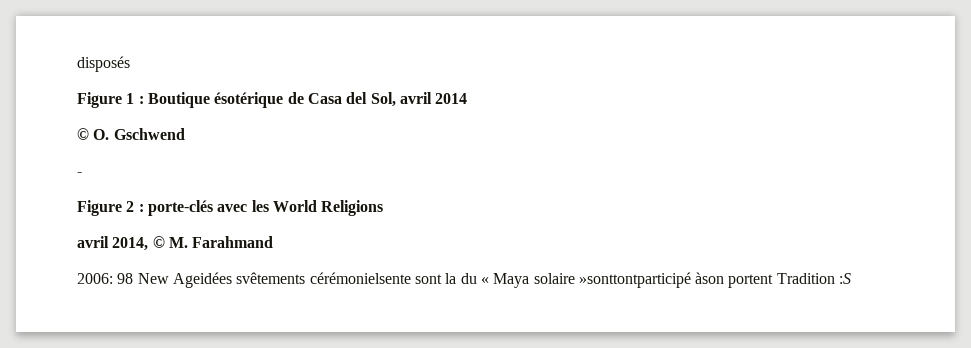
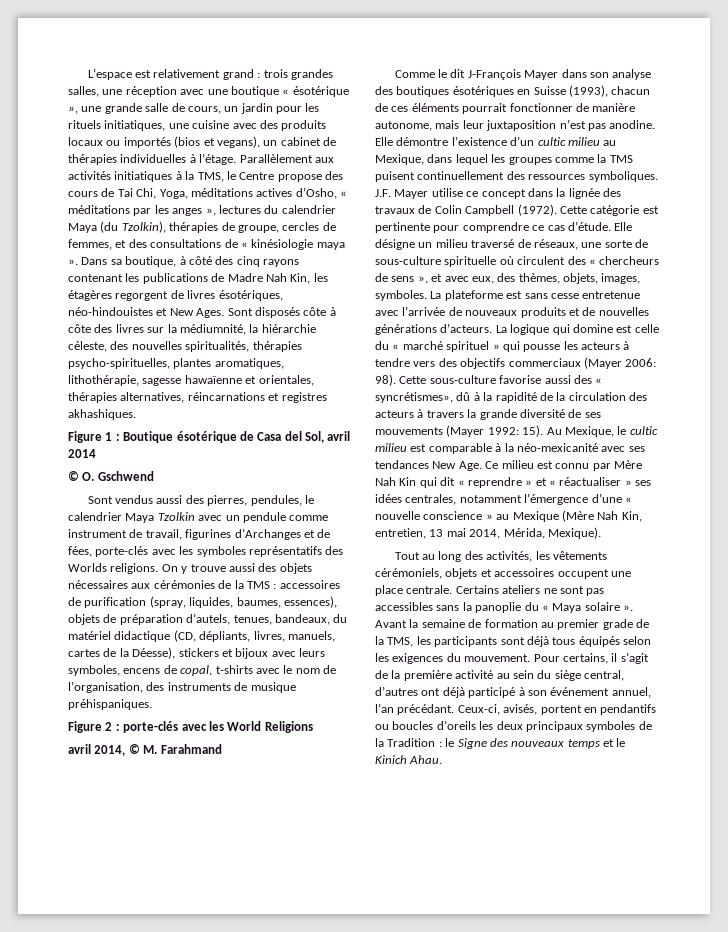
[77,56,130,72] disposés -> [87,68,333,80] [68,86,349,97] [68,103,320,114] [68,120,327,131] [68,136,336,148] [68,153,334,165] [68,171,343,182] [68,187,347,199] [68,205,336,216] [68,221,336,233] [68,239,345,250] [68,256,299,267] [68,273,328,284] [68,290,283,301] [68,307,336,318] [68,324,316,335] [68,341,302,352] [68,358,284,369] [68,375,314,386] [68,392,327,403] [68,409,136,420] L’espace est relativement grand : trois grandes salles, une réception avec une boutique « ésotérique », une grande salle de cours, un jardin pour les rituels initiatiques, une cuisine avec des produits locaux ou importés (bios et vegans), un cabinet de thérapies individuelles à l’étage. Parallèlement aux activités initiatiques à la TMS, le Centre propose des cours de Tai Chi, Yoga, méditations actives d’Osho, « méditations par les anges », lectures du calendrier Maya (du Tzolkin), thérapies de groupe, cercles de femmes, et des consultations de « kinésiologie maya ». Dans sa boutique, à côté des cinq rayons contenant les publications de Madre Nah Kin, les étagères regorgent de livres ésotériques, néo-hindouistes et New Ages. Sont disposés côte à côte des livres sur la médiumnité, la hiérarchie céleste, des nouvelles spiritualités, thérapies psycho-spirituelles, plantes aromatiques, lithothérapie, sagesse hawaïenne et orientales, thérapies alternatives, réincarnations et registres akhashiques.
[77,172,82,176] - -> [87,495,314,506] [68,512,329,523] [68,528,331,540] [68,546,344,557] [68,563,312,574] [68,580,340,589] [68,596,337,608] [68,613,348,625] [68,630,335,642] [68,647,325,659] [68,665,336,676] [68,681,296,693] [68,699,152,710] Sont vendus aussi des pierres, pendules, le calendrier Maya Tzolkin avec un pendule comme instrument de travail, figurines d’Archanges et de fées, porte-clés avec les symboles représentatifs des Worlds religions. On y trouve aussi des objets nécessaires aux cérémonies de la TMS : accessoires de purification (spray, liquides, baumes, essences), objets de préparation d’autels, tenues, bandeaux, du matériel didactique (CD, dépliants, livres, manuels, cartes de la Déesse), stickers et bijoux avec leurs symboles, encens de copal, t-shirts avec le nom de l’organisation, des instruments de musique préhispaniques.
[77,272,852,288] 2006: 98 New Ageidées svêtements cérémonielsente sont la du « Maya solaire »sonttontparticipé àson portent Tradition :S -> [394,69,652,80] [375,85,651,97] [375,103,636,114] [375,119,656,131] [375,136,617,146] [375,154,633,165] [375,171,658,182] [375,188,621,199] [375,204,659,216] [375,221,633,233] [375,239,648,250] [375,256,660,267] [375,273,641,284] [375,290,641,301] [375,306,649,318] [375,323,659,335] [375,341,630,352] [375,357,657,369] [375,374,603,386] [375,392,647,403] [375,409,601,420] [375,425,658,437] [375,443,645,454] [375,460,642,471] [375,477,652,488] [375,493,632,505] [375,510,642,522] [375,527,601,539] [394,551,607,562] [375,568,631,579] [375,585,605,596] [375,602,633,613] [375,619,649,630] [375,636,651,647] [375,652,649,664] [375,670,624,681] [375,686,651,698] [375,703,657,715] [375,720,652,732] [375,738,626,749] [375,755,443,764] Comme le dit J-François Mayer dans son analyse des boutiques ésotériques en Suisse (1993), chacun de ces éléments pourrait fonctionner de manière autonome, mais leur juxtaposition n’est pas anodine. Elle démontre l’existence d’un cultic milieu au Mexique, dans lequel les groupes comme la TMS puisent continuellement des ressources symboliques. J.F. Mayer utilise ce concept dans la lignée des travaux de Colin Campbell (1972). Cette catégorie est pertinente pour comprendre ce cas d’étude. Elle désigne un milieu traversé de réseaux, une sorte de sous-culture spirituelle où circulent des « chercheurs de sens », et avec eux, des thèmes, objets, images, symboles. La plateforme est sans cesse entretenue avec l’arrivée de nouveaux produits et de nouvelles générations d’acteurs. La logique qui domine est celle du « marché spirituel » qui pousse les acteurs à tendre vers des objectifs commerciaux (Mayer 2006: 98). Cette sous-culture favorise aussi des « syncrétismes», dû à la rapidité de la circulation des acteurs à travers la grande diversité de ses mouvements (Mayer 1992: 15). Au Mexique, le cultic milieu est comparable à la néo-mexicanité avec ses tendances New Age. Ce milieu est connu par Mère Nah Kin qui dit « reprendre » et « réactualiser » ses idées centrales, notamment l’émergence d’une « nouvelle conscience » au Mexique (Mère Nah Kin, entretien, 13 mai 2014, Mérida, Mexique). // Tout au long des activités, les vêtements cérémoniels, objets et accessoires occupent une place centrale. Certains ateliers ne sont pas accessibles sans la panoplie du « Maya solaire ». Avant la semaine de formation au premier grade de la TMS, les participants sont déjà tous équipés selon les exigences du mouvement. Pour certains, il s’agit de la première activité au sein du siège central, d’autres ont déjà participé à son événement annuel, l’an précédant. Ceux-ci, avisés, portent en pendantifs ou boucles d’oreils les deux principaux symboles de la Tradition : le Signe des nouveaux temps et le Kinich Ahau.

